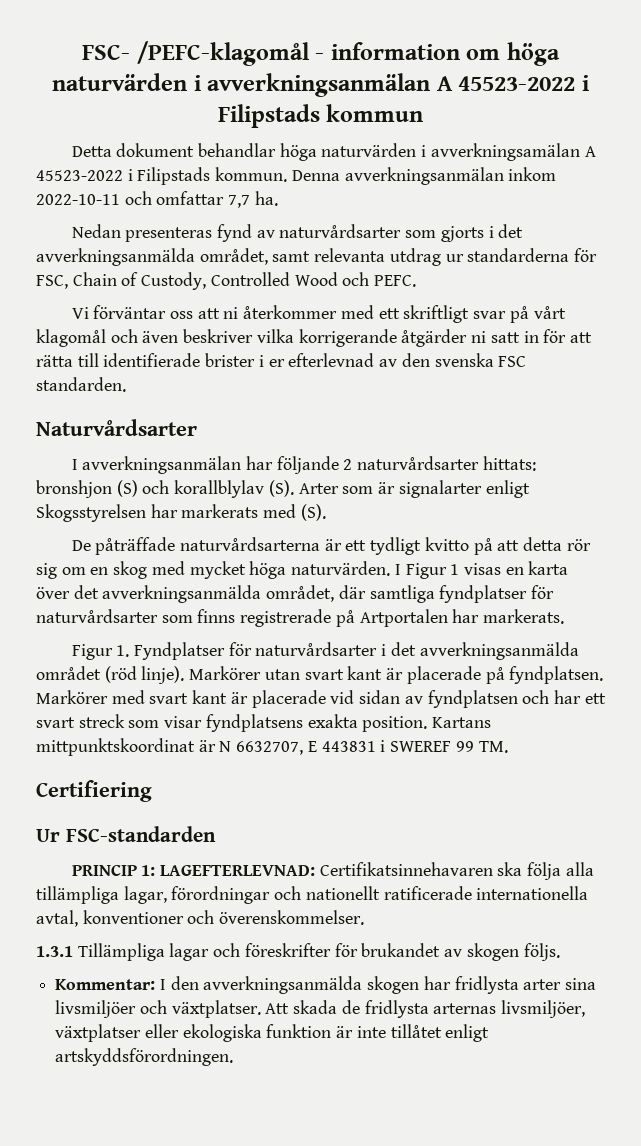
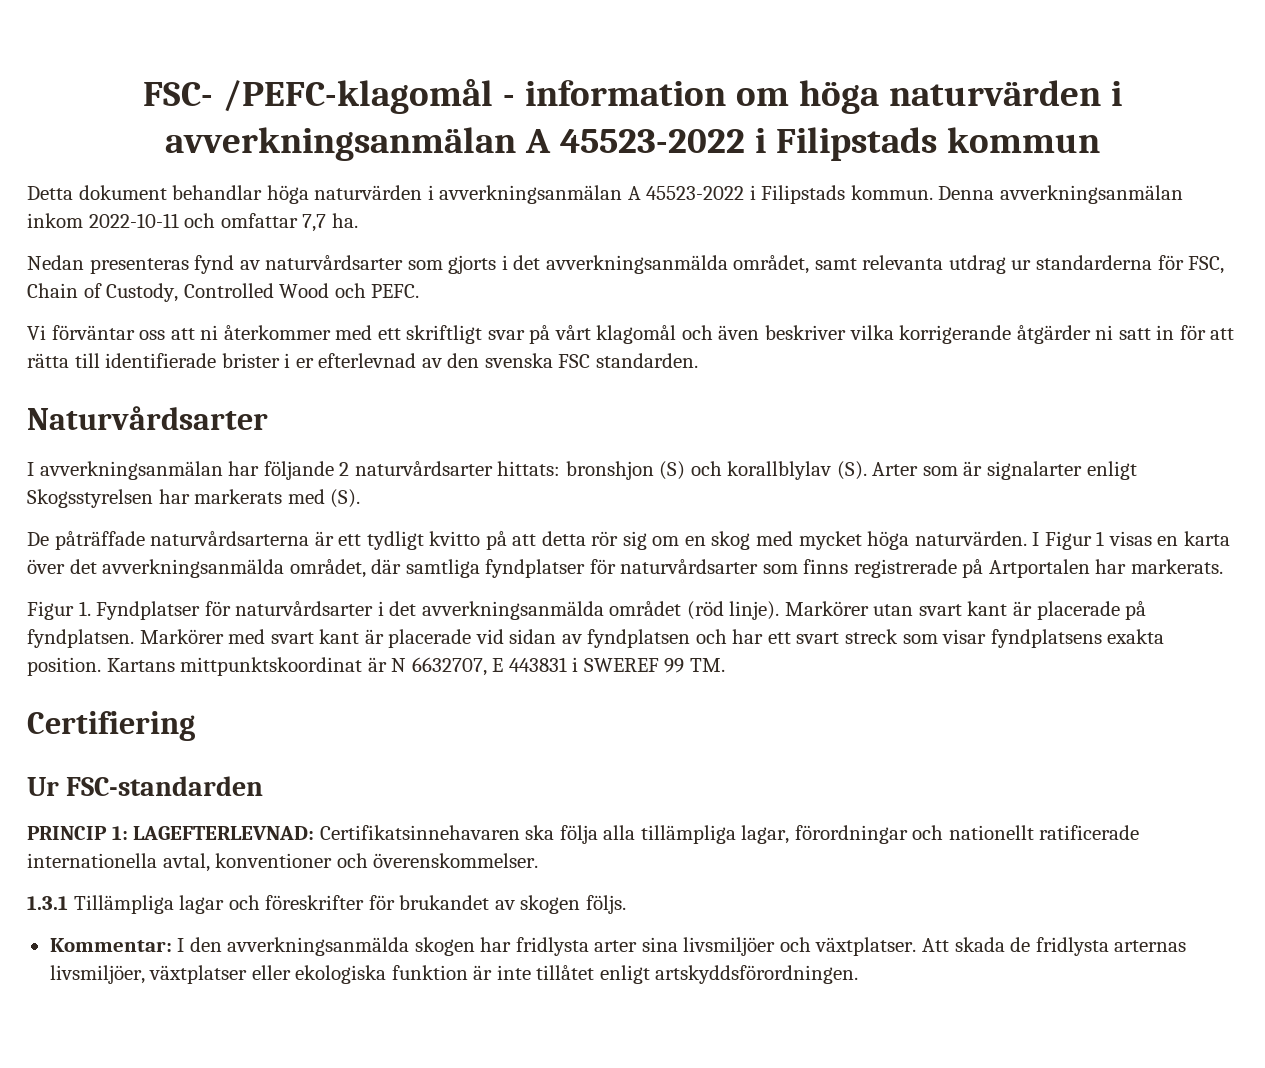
[430,143,580,161] avverkningsamälan -> [439,185,623,204] avverkningsanmälan

